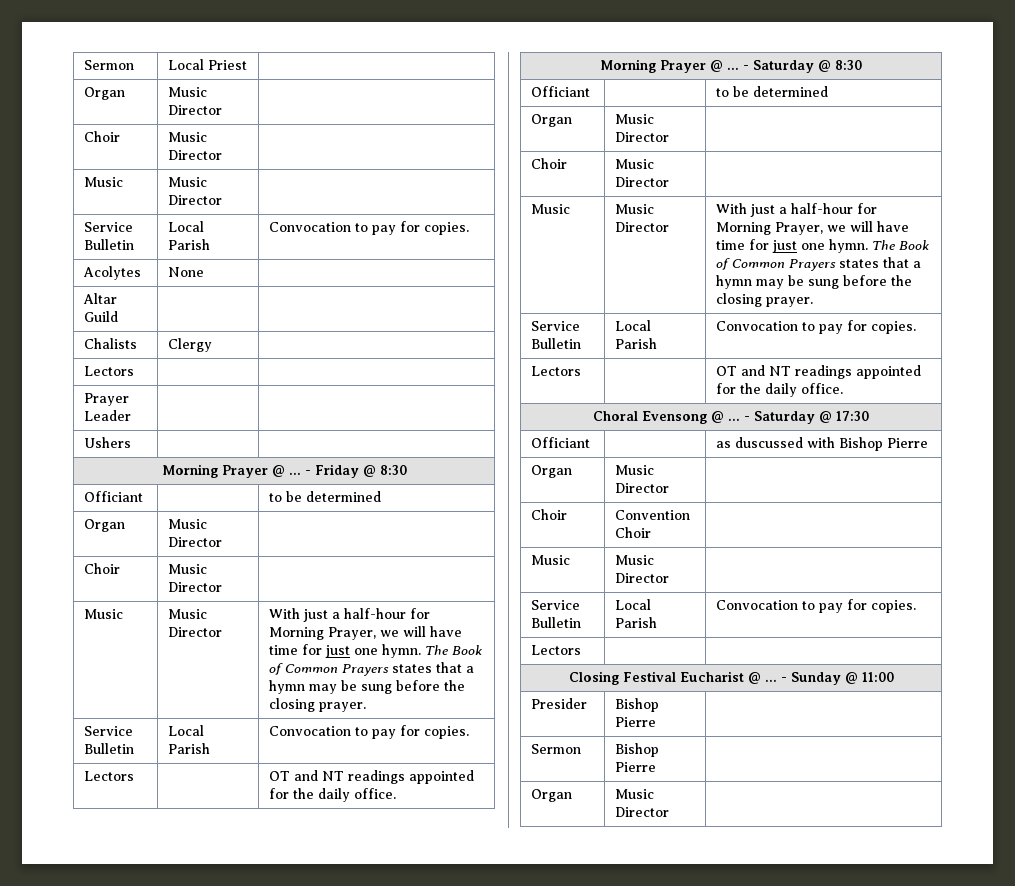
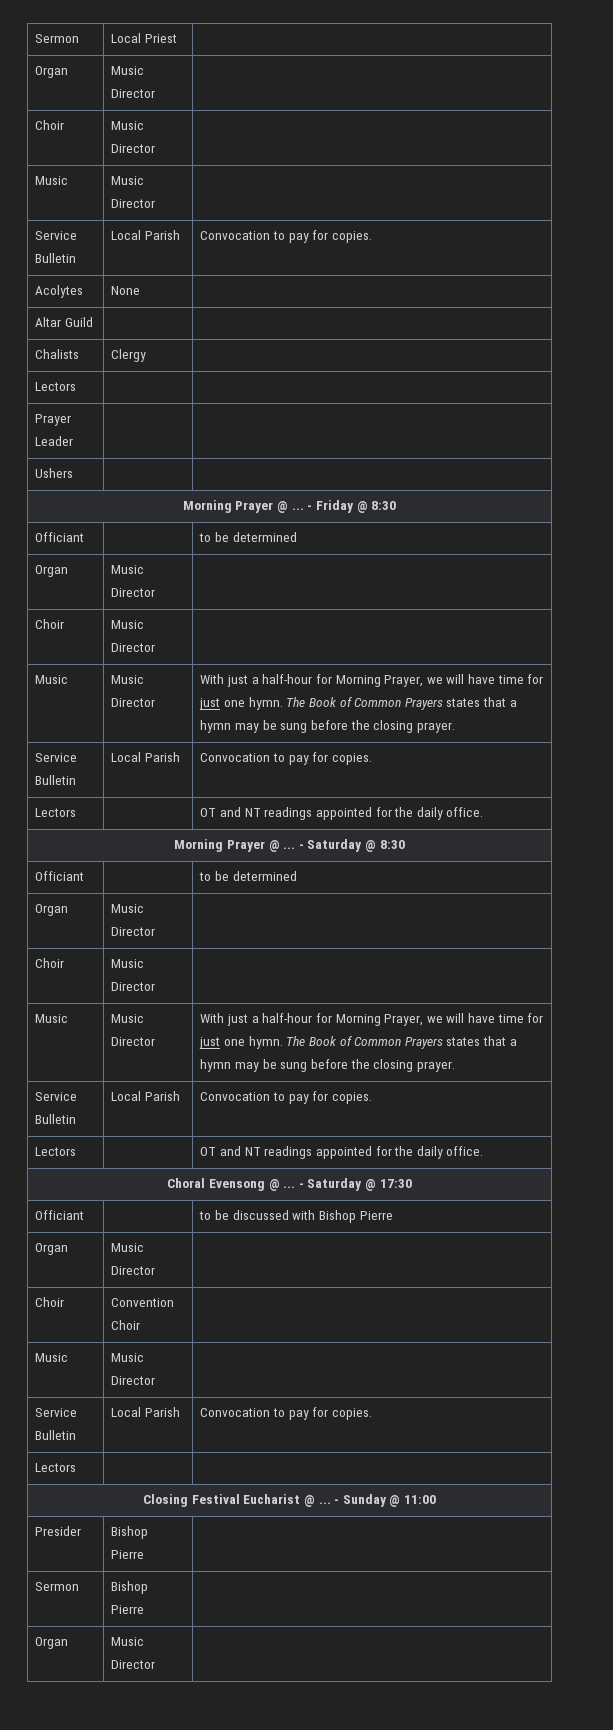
[716,437,804,448] as duscussed -> [199,1210,289,1220] to be discussed

